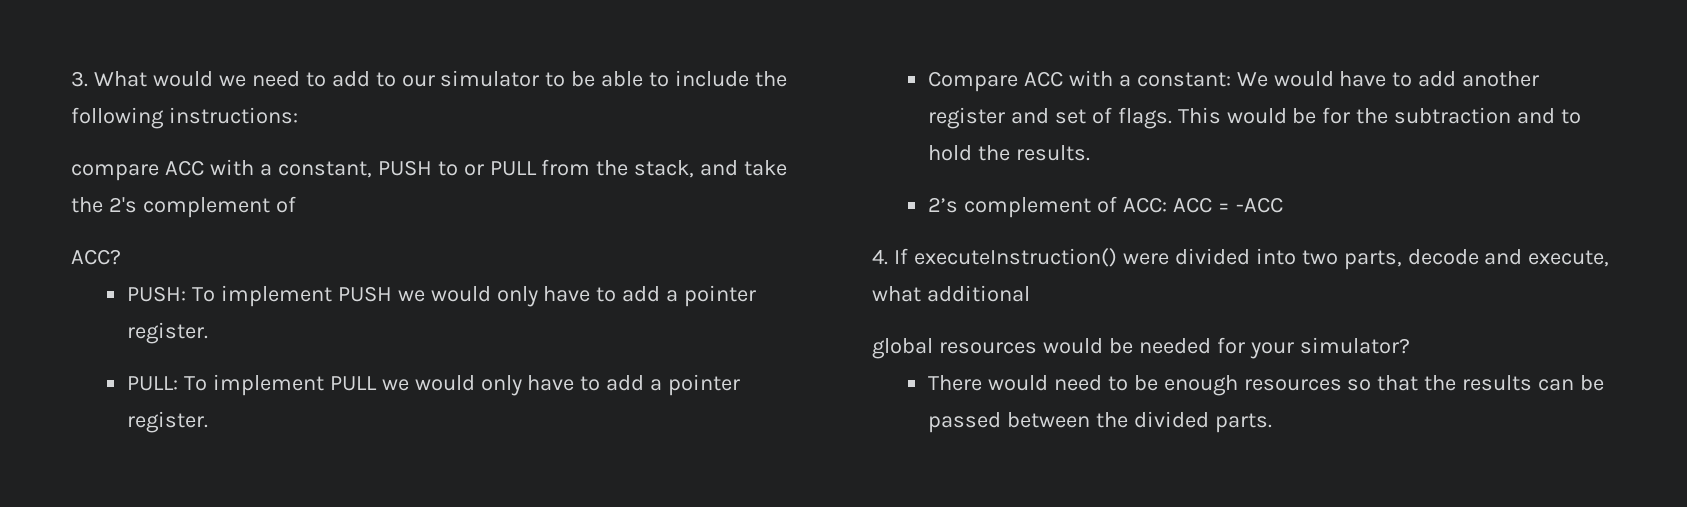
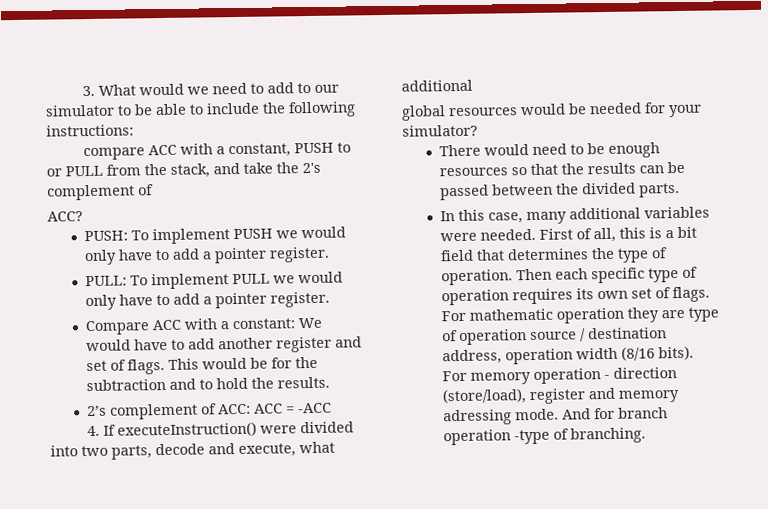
(1272, 423) none -> [440,206,711,225] [440,226,698,243] [440,247,669,263] [441,266,699,286] [441,286,711,306] [441,307,720,324] [442,327,668,345] [442,345,695,365] [442,367,678,385] [442,387,681,405] [443,407,669,426] [443,427,647,446] // In this case, many additional variables were needed. First of all, this is a bit field that determines the type of operation. Then each specific type of operation requires its own set of flags. For mathematic operation they are type of operation source / destination address, operation width (8/16 bits). For memory operation - direction (store/load), register and memory adressing mode. And for branch operation -type of branching.

